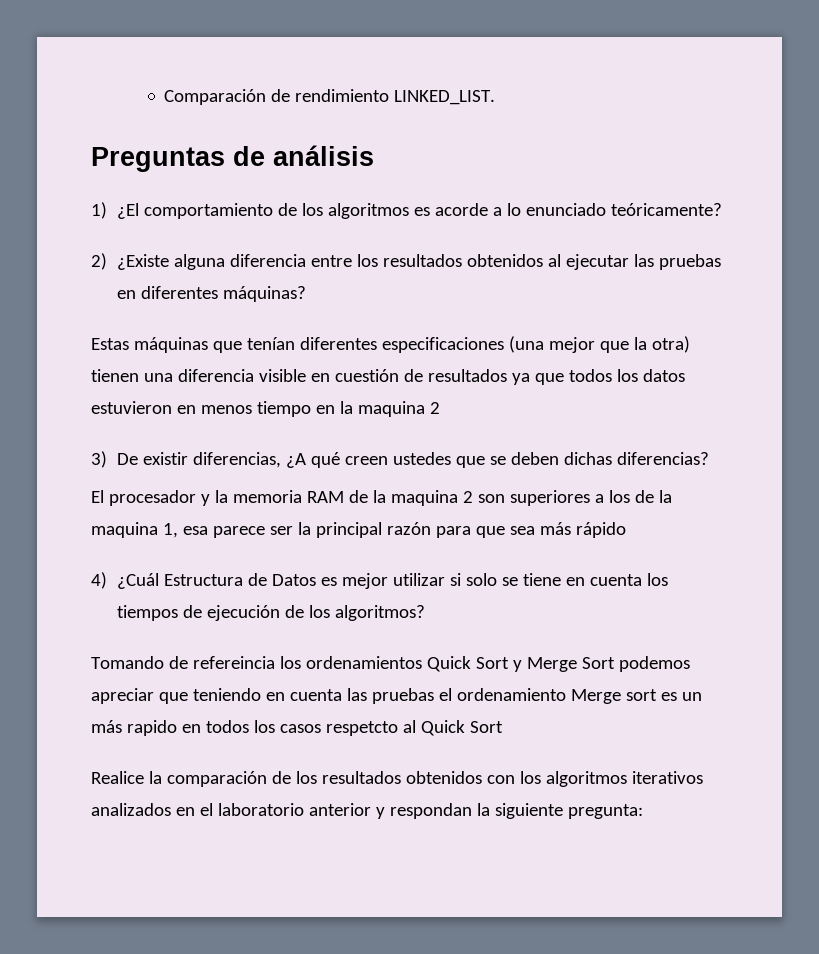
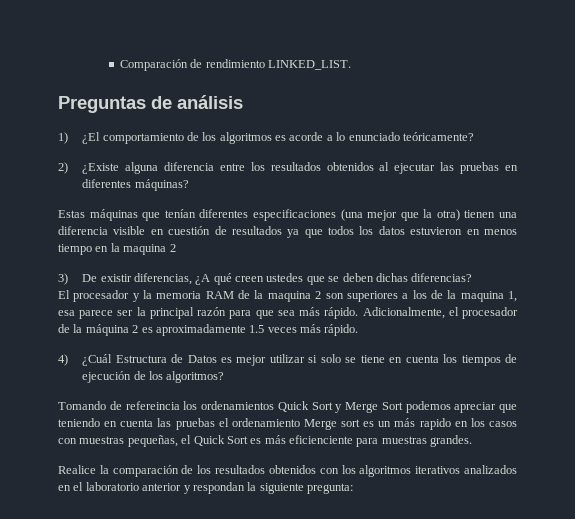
[575,522,626,538] rápido -> [324,307,518,319] [58,324,359,336] rápido. Adicionalmente, el procesador de la máquina 2 es aproximadamente 1.5 veces más rápido.
[205,720,249,733] todos -> (468, 424) none
[325,720,503,736] respetcto al Quick Sort -> [58,435,473,447] con muestras pequeñas, el Quick Sort es más eficienciente para muestras grandes.

